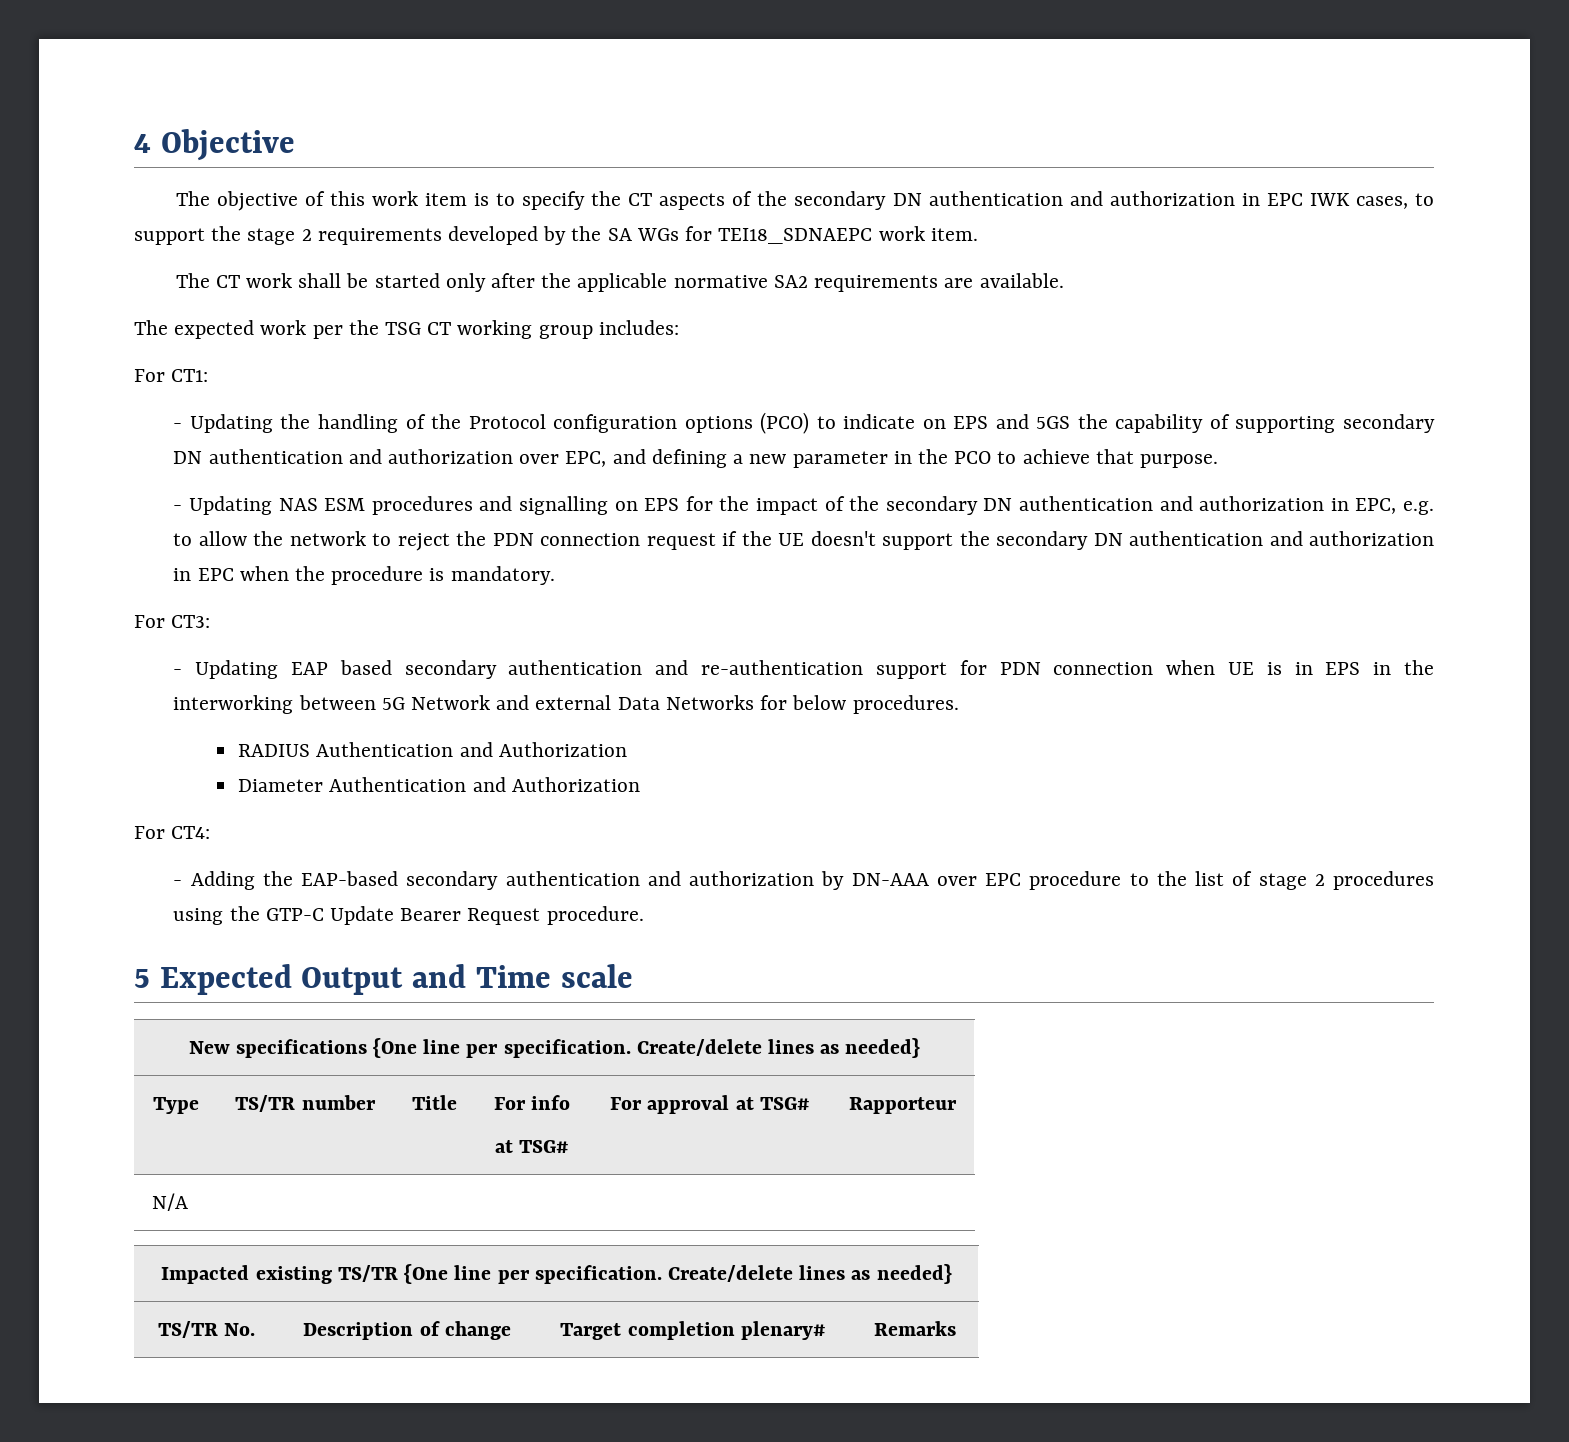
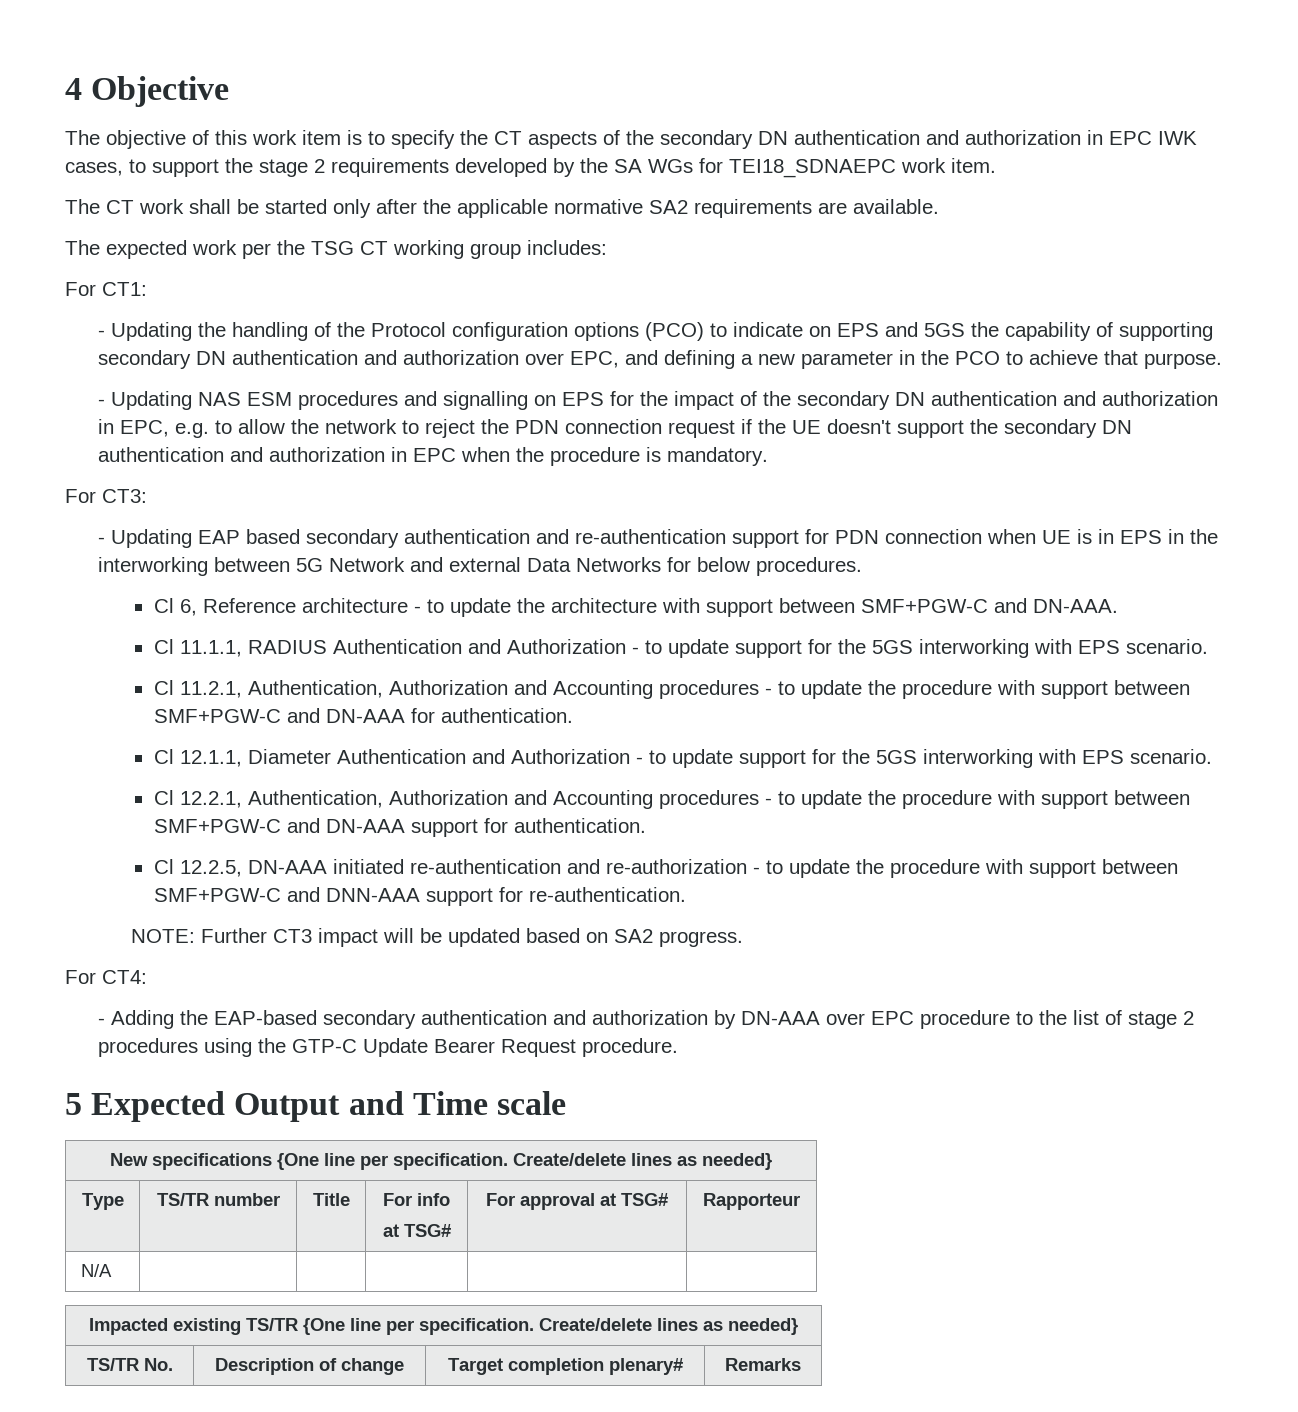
[238,742,627,757] [238,777,640,792] RADIUS Authentication and Authorization // Diameter Authentication and Authorization -> [153,598,1118,617] [153,639,1208,658] [153,680,1190,699] [153,708,573,723] [153,749,1212,768] [153,790,1190,809] [153,818,646,837] [153,859,1178,878] [153,887,686,906] [131,928,744,947] Cl 6, Reference architecture - to update the architecture with support between SMF+PGW-C and DN-AAA. // Cl 11.1.1, RADIUS Authentication and Authorization - to update support for the 5GS interworking with EPS scenario. // Cl 11.2.1, Authentication, Authorization and Accounting procedures - to update the procedure with support between SMF+PGW-C and DN-AAA for authentication. // Cl 12.1.1, Diameter Authentication and Authorization - to update support for the 5GS interworking with EPS scenario. // Cl 12.2.1, Authentication, Authorization and Accounting procedures - to update the procedure with support between SMF+PGW-C and DN-AAA support for authentication. // Cl 12.2.5, DN-AAA initiated re-authentication and re-authorization - to update the procedure with support between SMF+PGW-C and DNN-AAA support for re-authentication. // NOTE: Further CT3 impact will be updated based on SA2 progress.

